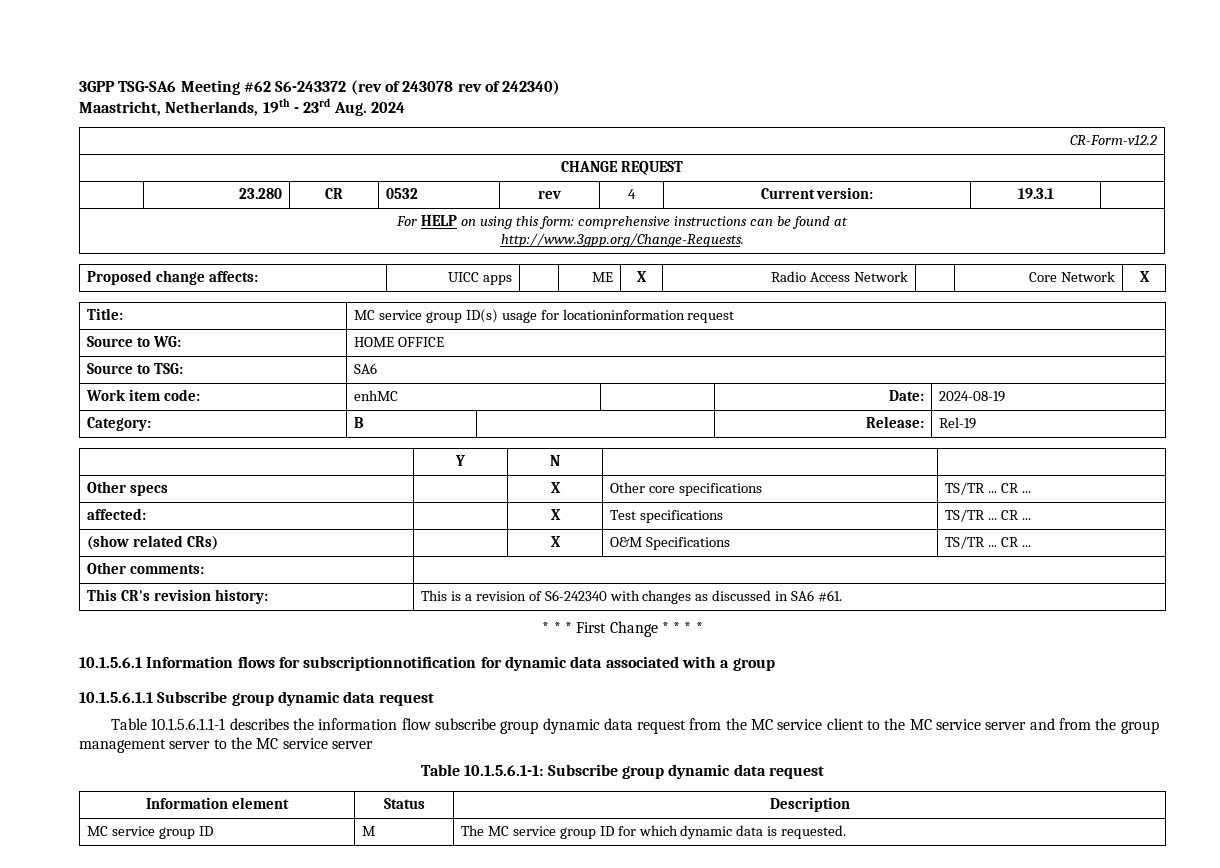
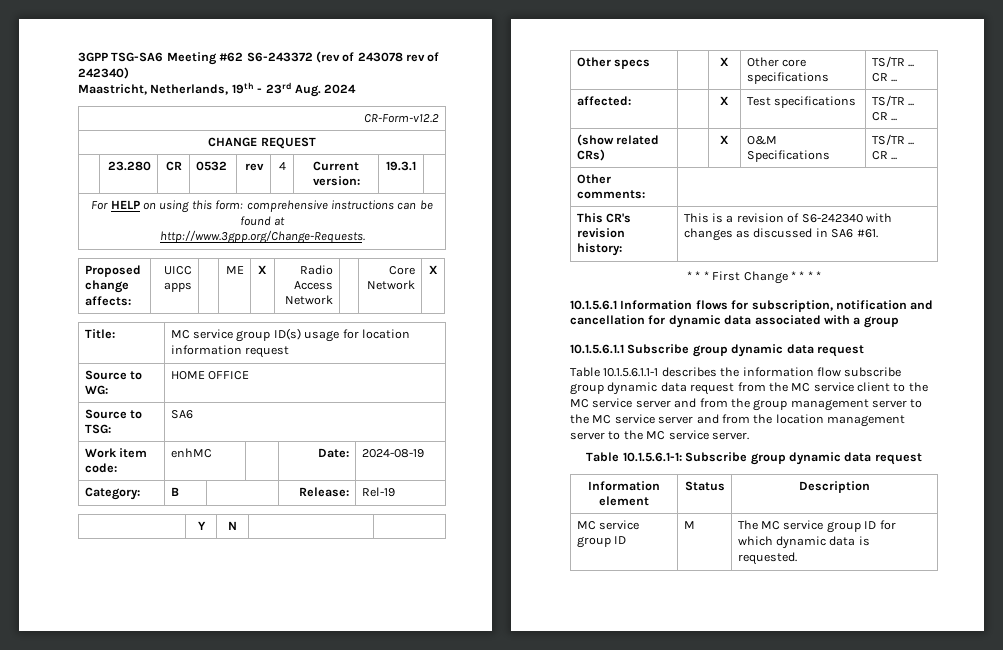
[562,309,685,320] locationinformation -> [361,329,410,339] [170,345,242,355] location information
[303,656,477,671] subscriptionnotification -> [751,300,934,312] [570,315,645,325] subscription, notification and cancellation
(373, 745) none -> [696,414,905,427] [570,430,749,440] and from the location management server to the MC service server.

